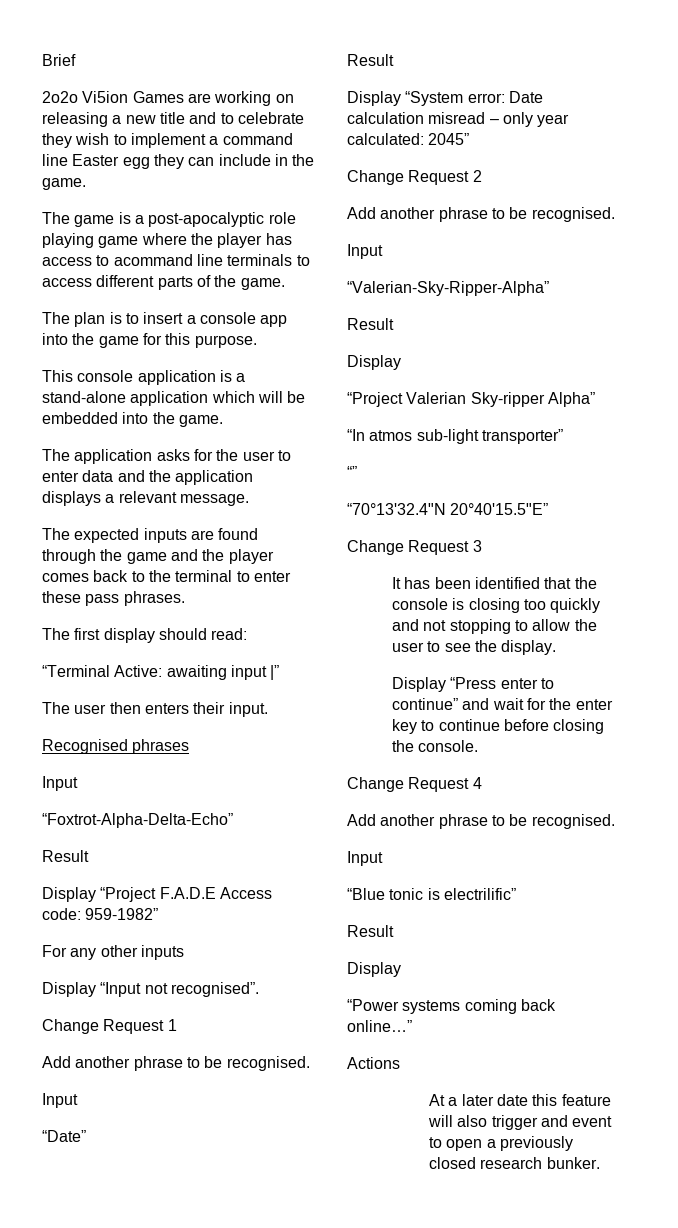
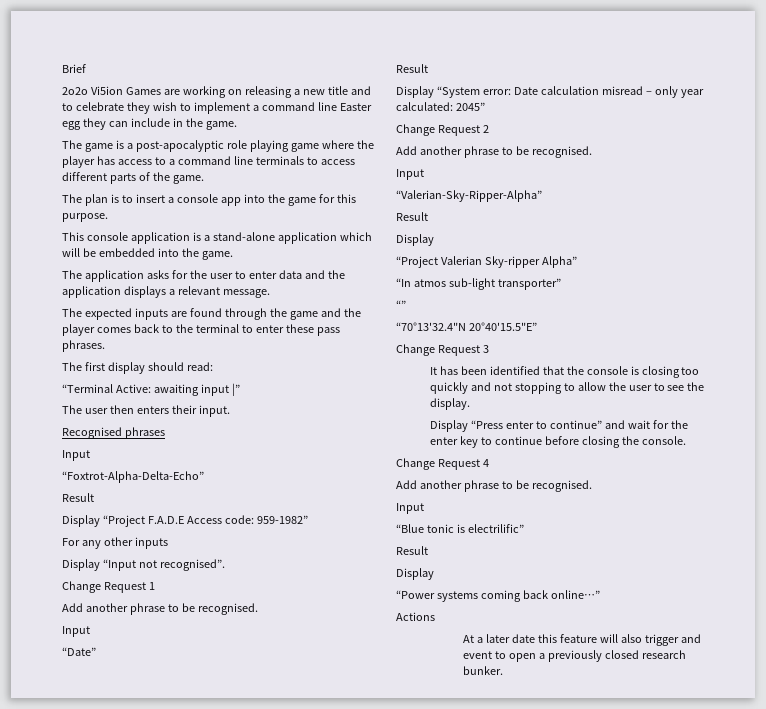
[113,254,193,266] acommand -> [168,156,231,165] a command

